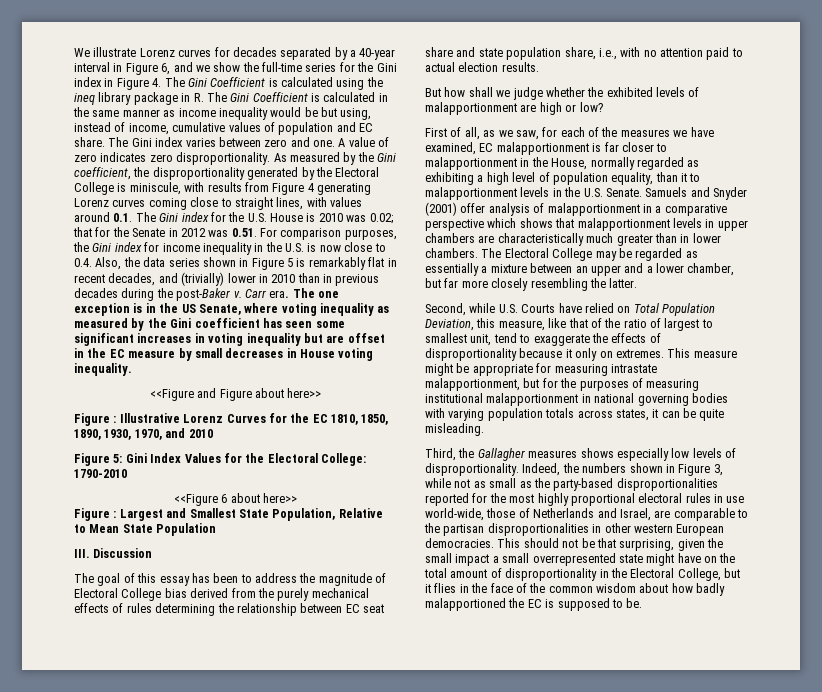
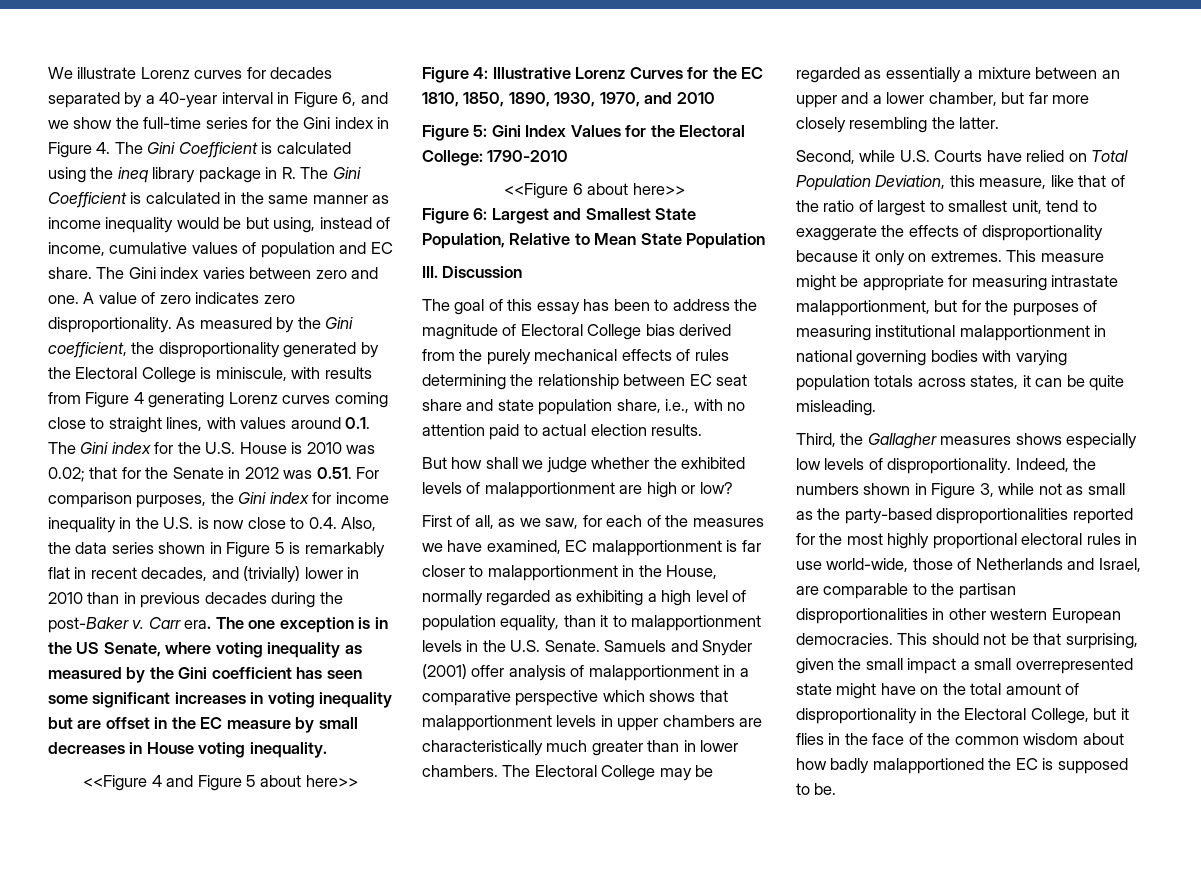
(194, 395) none -> [151,775,162,787] 4
[254,388,322,398] [74,413,117,426] about here>> // Figure : -> [245,775,358,787] [422,67,489,83] 5 about here>> // Figure 4:
[113,511,117,518] : -> [473,208,488,220] 6:

